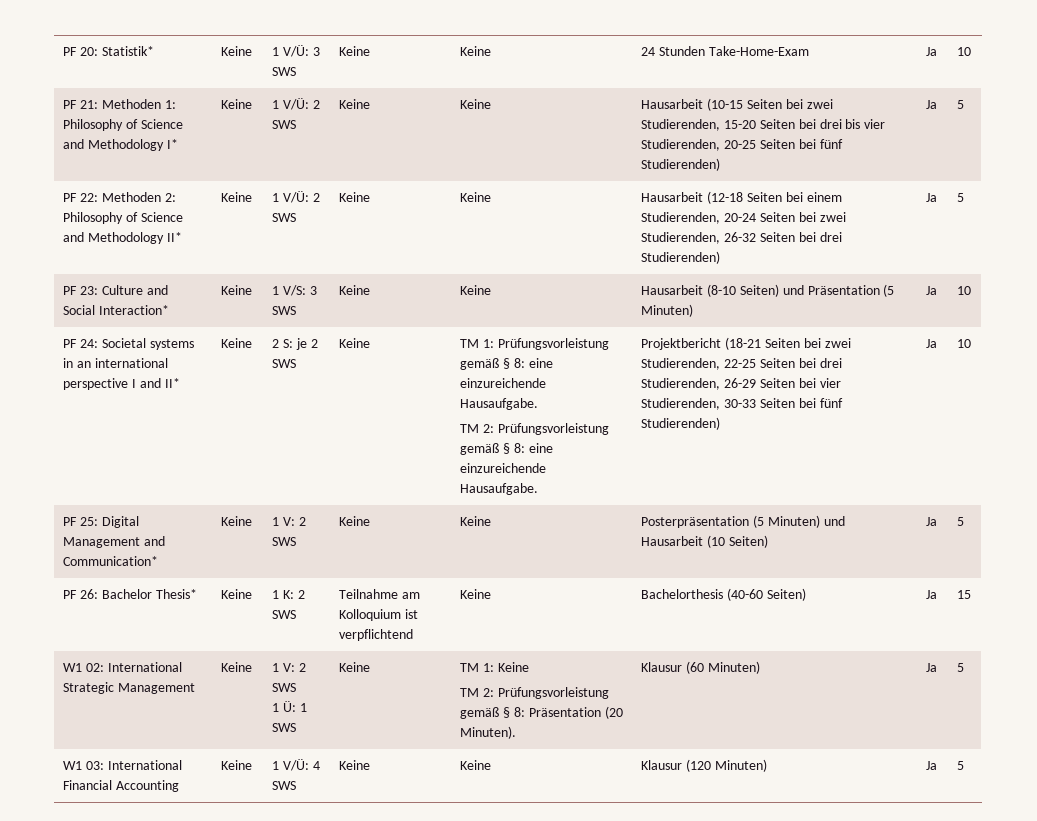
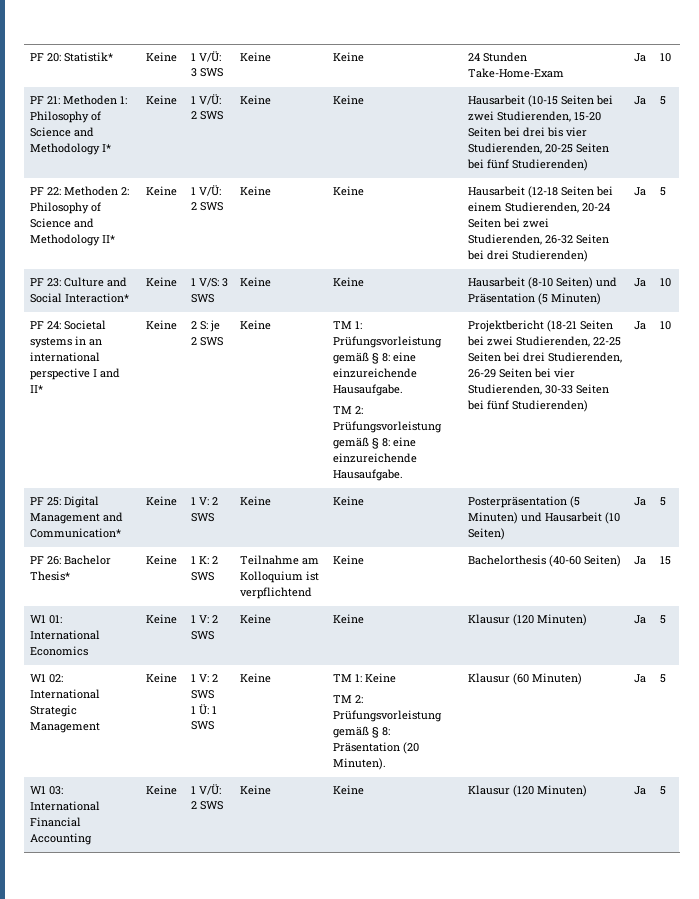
(972, 594) none -> [30,615,63,624] [30,630,101,640] [30,646,89,656] [146,614,178,624] [191,615,219,623] [191,631,215,640] [240,614,272,624] [333,614,365,624] [468,614,588,626] [634,615,647,624] [660,615,667,624] // W1 01: International Economics | Keine | 1 V: 2 SWS | Keine | Keine | Klausur (120 Minuten) | Ja | 5
[313,761,321,770] 4 -> [191,801,198,809] 2

